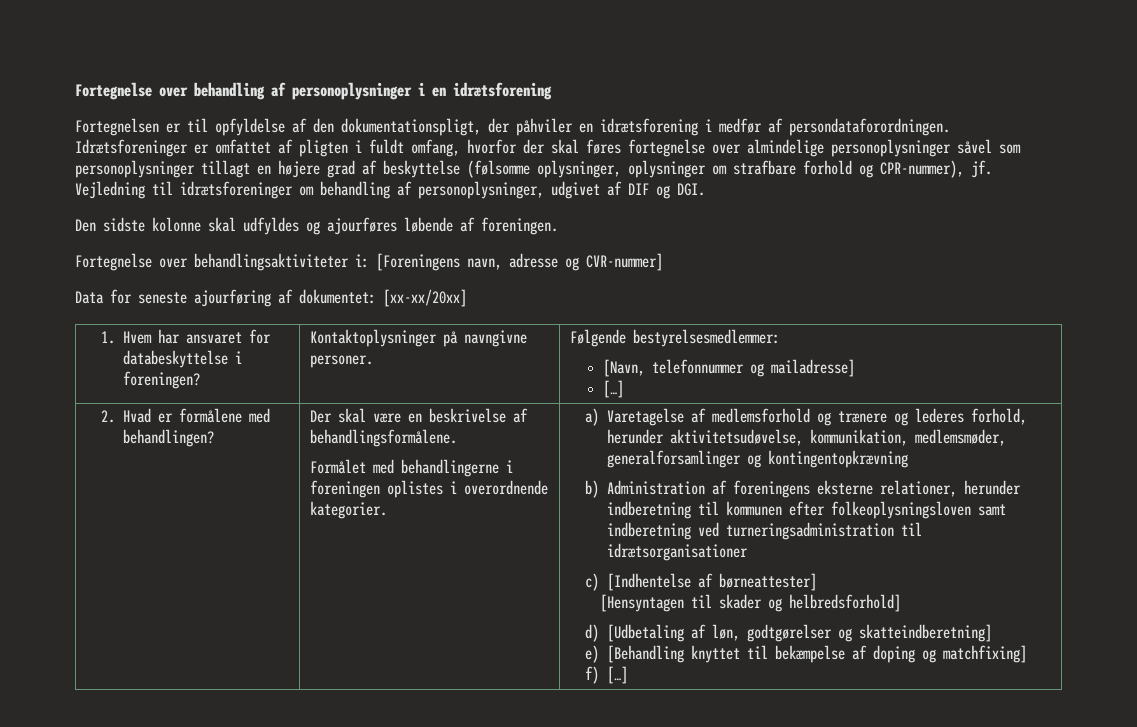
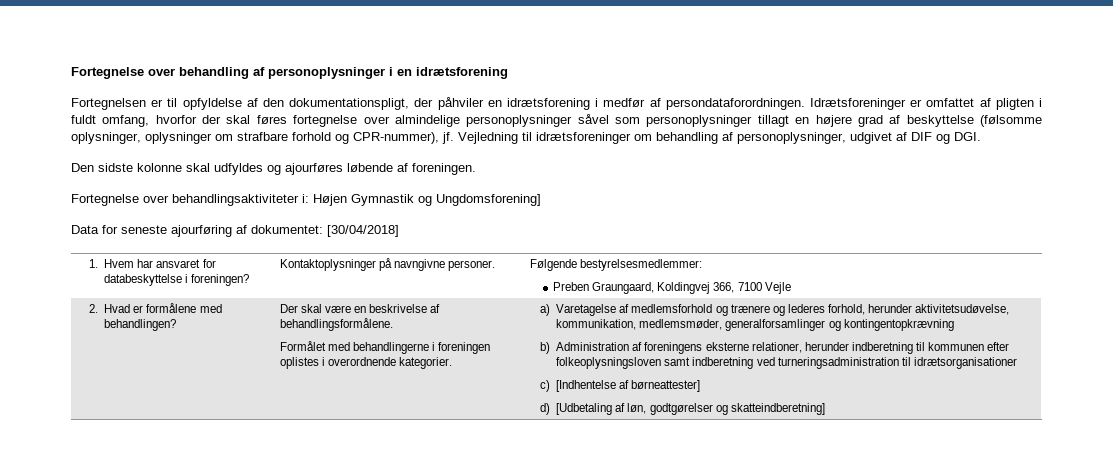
[376,253,663,271] [Foreningens navn, adresse og CVR-nummer] -> [313,194,541,206] Højen Gymnastik og Ungdomsforening]
[383,289,467,307] [xx-xx/20xx] -> [327,225,399,237] [30/04/2018]
[603,359,856,377] [603,380,625,398] [Navn, telefonnummer og mailadresse] // […] -> [553,282,791,294] Preben Graungaard, Koldingvej 366, 7100 Vejle
[600,594,902,612] // [Hensyntagen til skader og helbredsforhold] -> (701, 386) none
[585,645,1028,663] [585,666,629,684] // e) [Behandling knyttet til bekæmpelse af doping og matchfixing] // f) […] -> (825, 409) none

